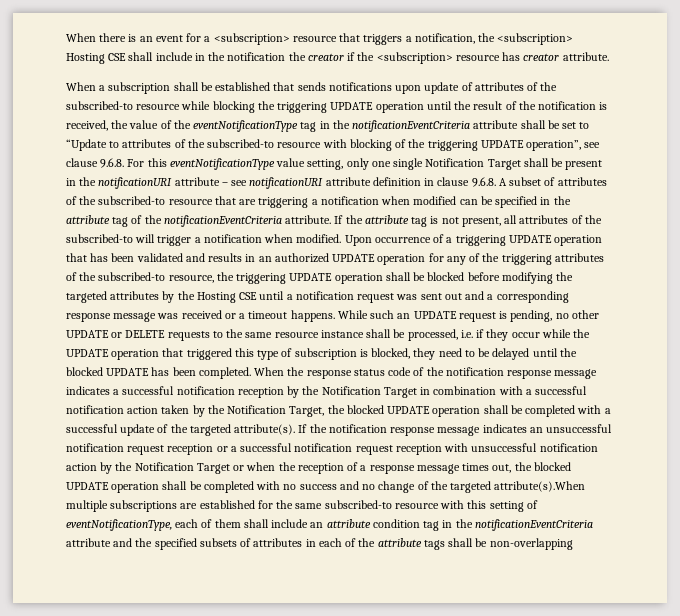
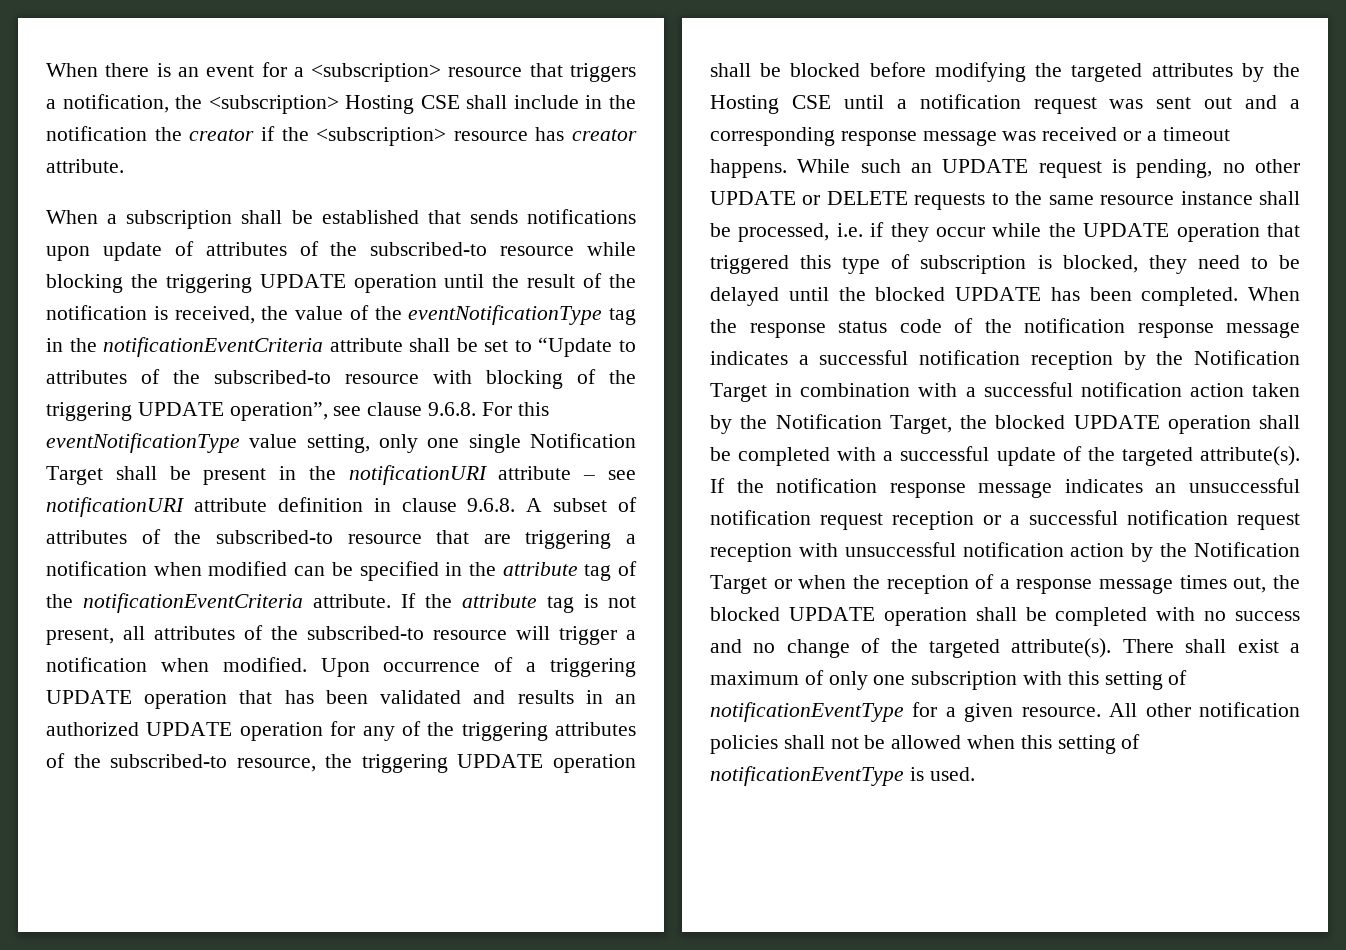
(133, 238) none -> [433,630,507,640] resource
[494,481,586,492] [66,500,538,512] [66,519,593,531] [66,538,573,550] attribute(s).When multiple subscriptions are established for the same subscribed-to resource with this setting of eventNotificationType, each of them shall include an attribute condition tag in the notificationEventCriteria attribute and the specified subsets of attributes in each of the attribute tags shall be non-overlapping -> [1011,638,1300,658] [710,670,1188,690] [710,702,1300,722] [710,734,1141,754] [710,766,975,786] attribute(s). There shall exist a maximum of only one subscription with this setting of notificationEventType for a given resource. All other notification policies shall not be allowed when this setting of notificationEventType is used.

